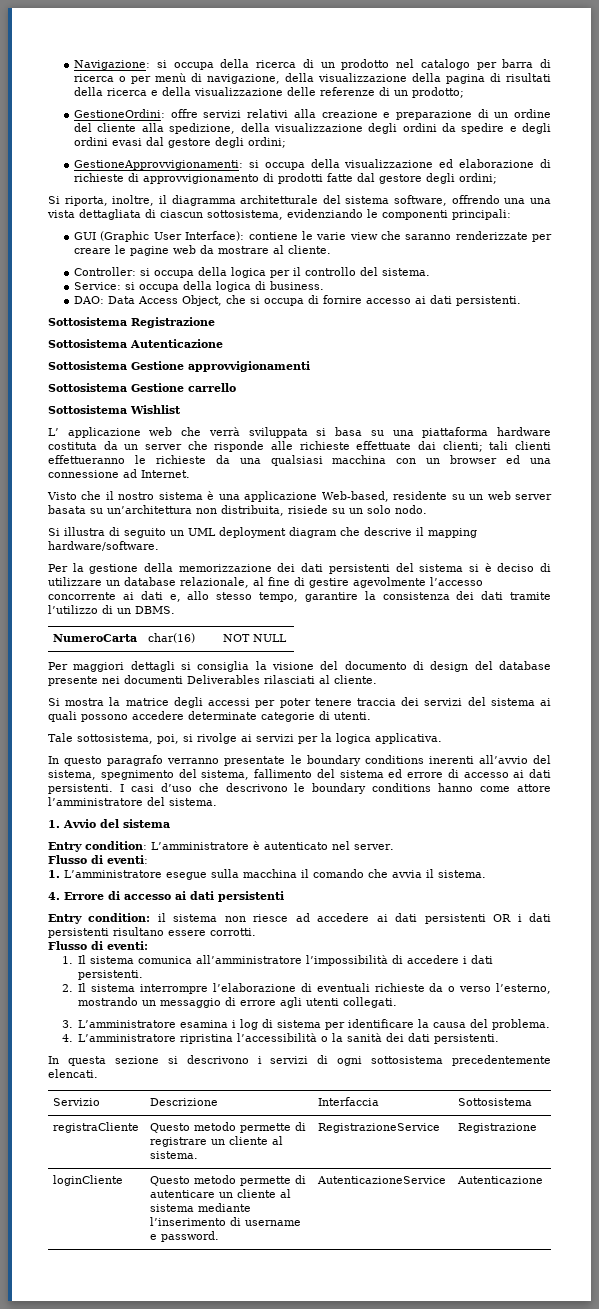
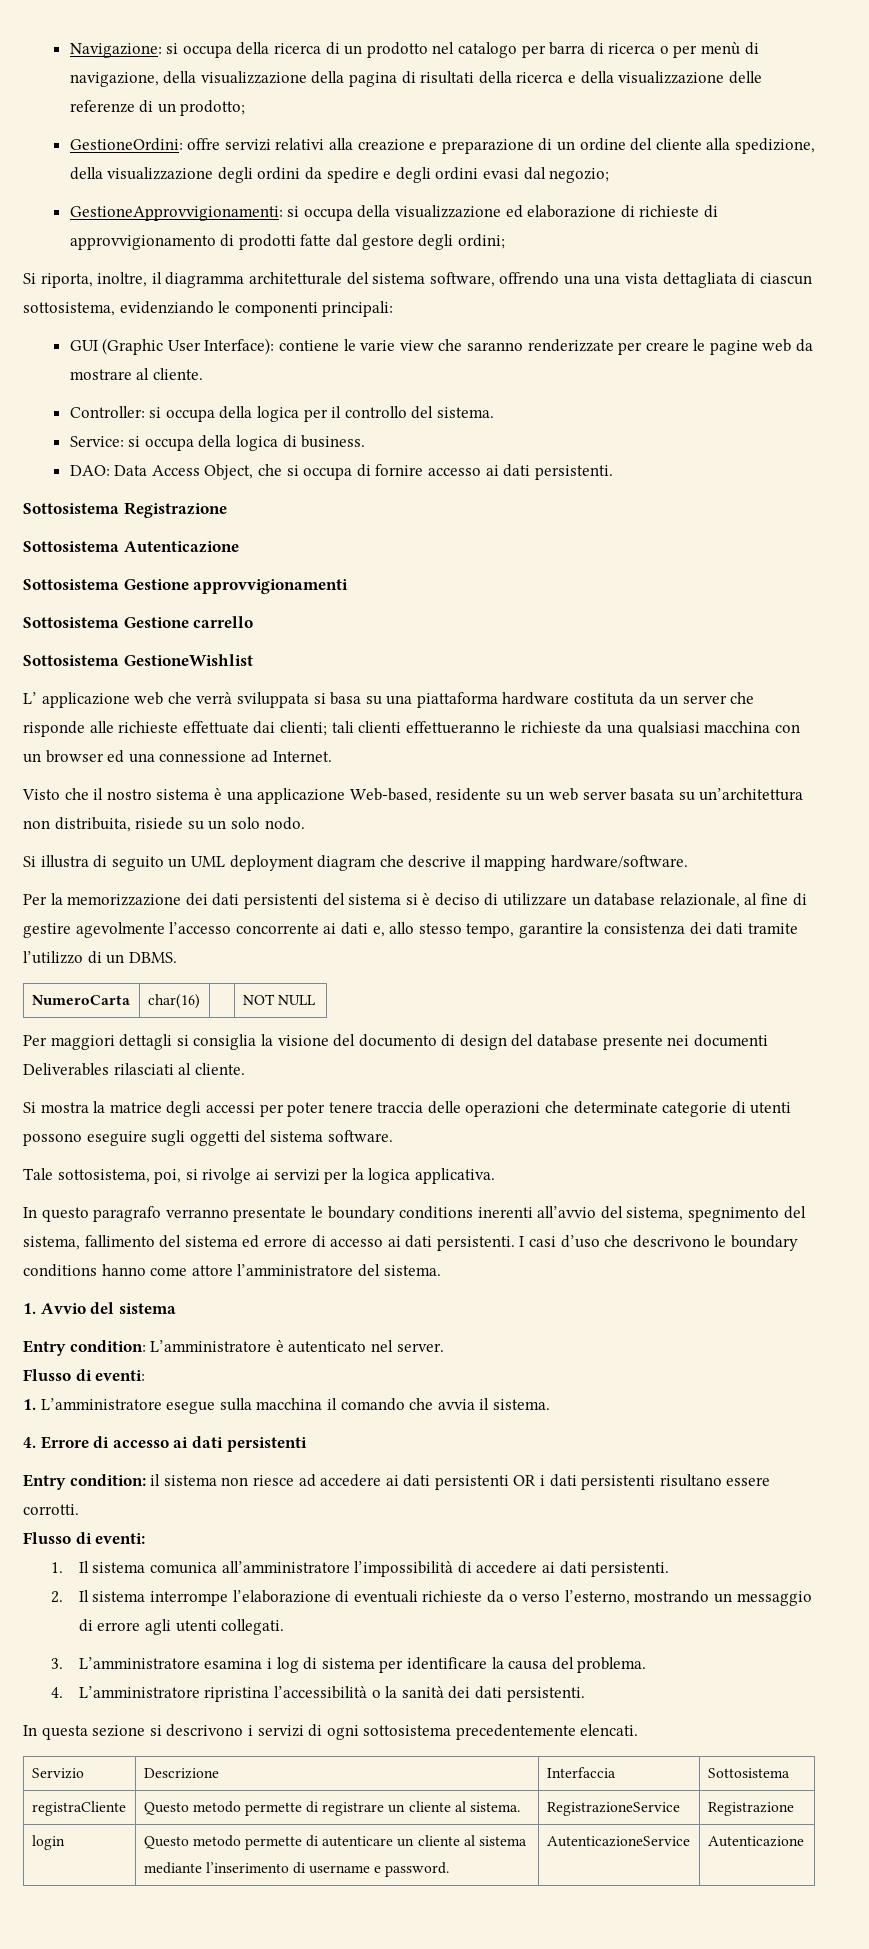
[168,137,287,148] gestore degli ordini; -> [549,168,610,183] negozio;
[130,405,181,414] Wishlist -> [123,654,253,666] GestioneWishlist
[89,563,174,574] gestione della -> (63, 899) none
[401,697,551,706] [48,711,371,722] dei servizi del sistema ai quali possono accedere determinate categorie di utenti. -> [427,1101,792,1117] [23,1130,393,1146] delle operazioni che determinate categorie di utenti possono eseguire sugli oggetti del sistema software.
[463,956,468,964] i -> [541,1562,555,1573] ai
[140,984,209,994] interrompre -> [150,1591,229,1606] interrompe
[53,1175,124,1186] loginCliente -> [31,1835,65,1850] login

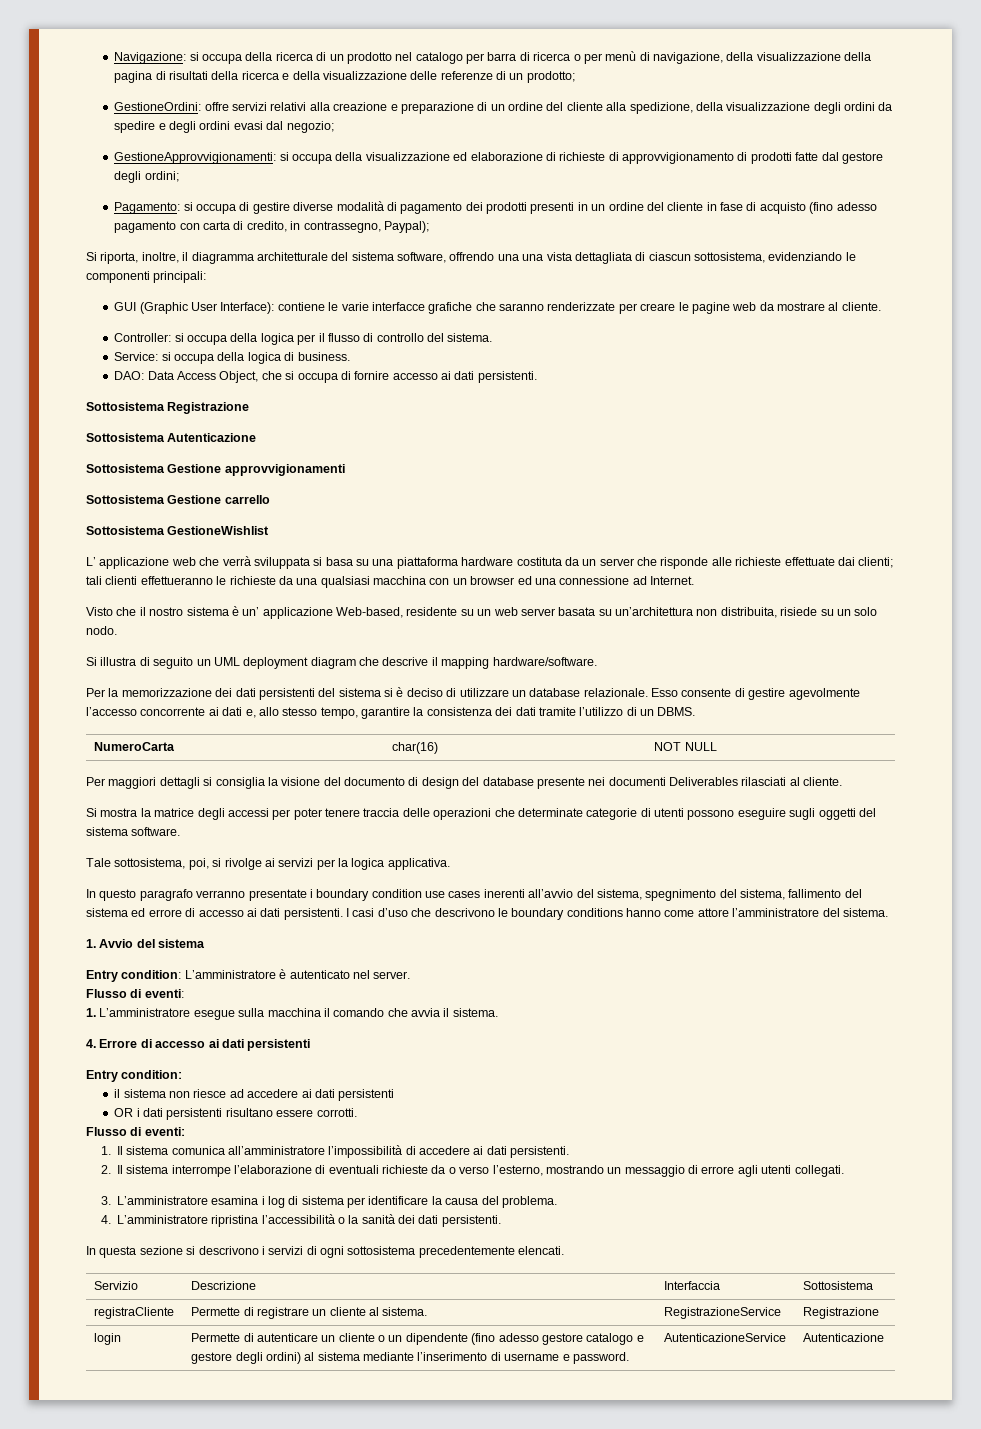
(505, 241) none -> [114,201,877,214] [114,221,429,233] // Pagamento: si occupa di gestire diverse modalità di pagamento dei prodotti presenti in un ordine del cliente in fase di acquisto (fino adesso pagamento con carta di credito, in contrassegno, Paypal);
[399,340,434,351] view -> [371,302,473,314] interfacce grafiche
(342, 412) none -> [327,333,374,342] flusso di
[226,791,253,801] una -> [242,607,260,616] un’
[659,893,789,908] relazionale, al fine -> [583,688,732,697] relazionale. Esso consente
[310,1206,474,1222] le boundary conditions -> [309,889,481,901] i boundary condition use cases
(146, 1480) none -> (183, 1074) //
(509, 1482) none -> (395, 1095) //
[143,1801,302,1816] Questo metodo permette -> [191,1307,241,1316] Permette
[143,1835,302,1850] Questo metodo permette -> [191,1333,241,1342] Permette
(460, 1840) none -> [377,1333,644,1345] [191,1352,301,1364] o un dipendente (fino adesso gestore catalogo e gestore degli ordini)

